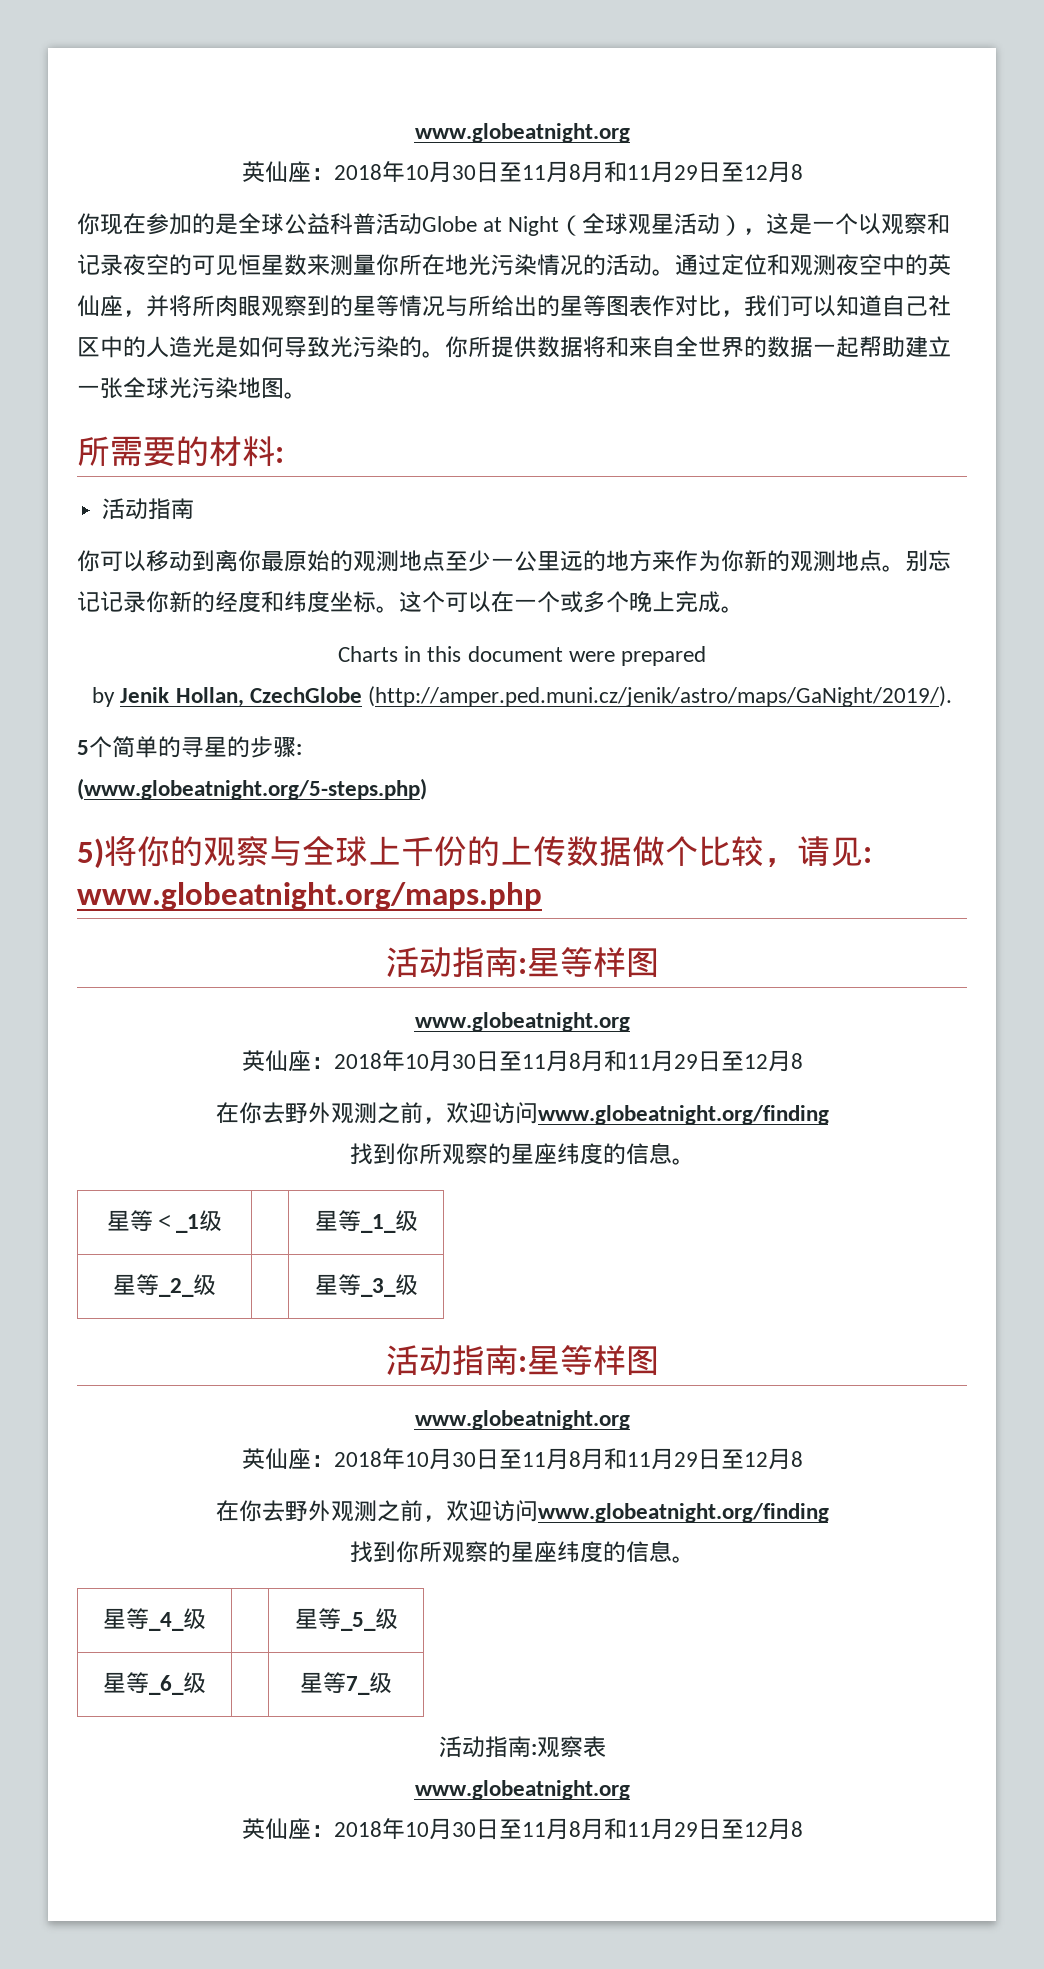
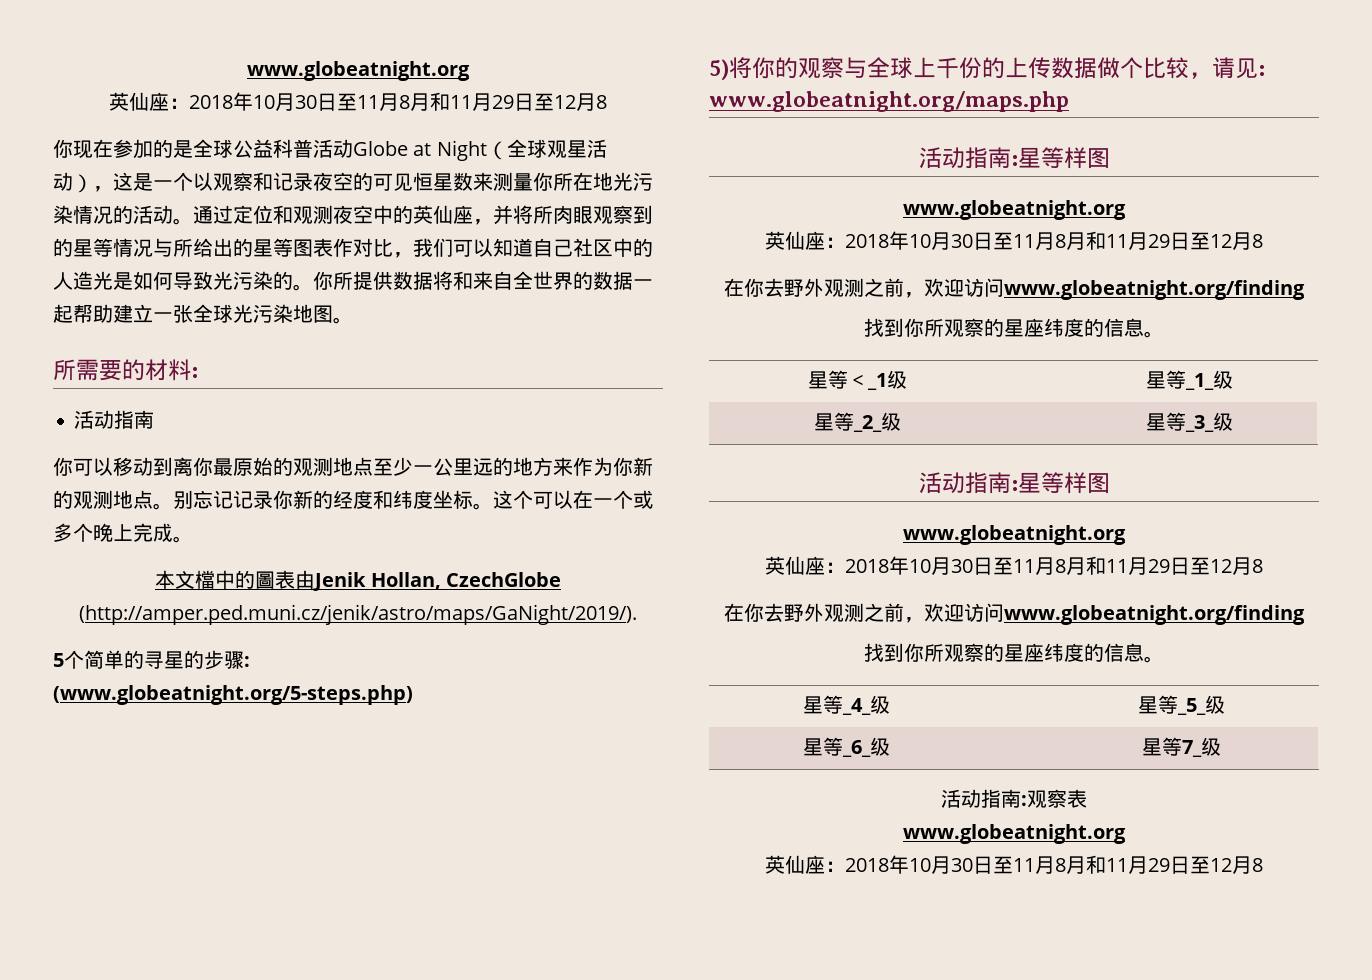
[337,646,707,666] [92,687,116,707] Charts in this document were prepared // by -> [155,570,316,589] 本文檔中的圖表由

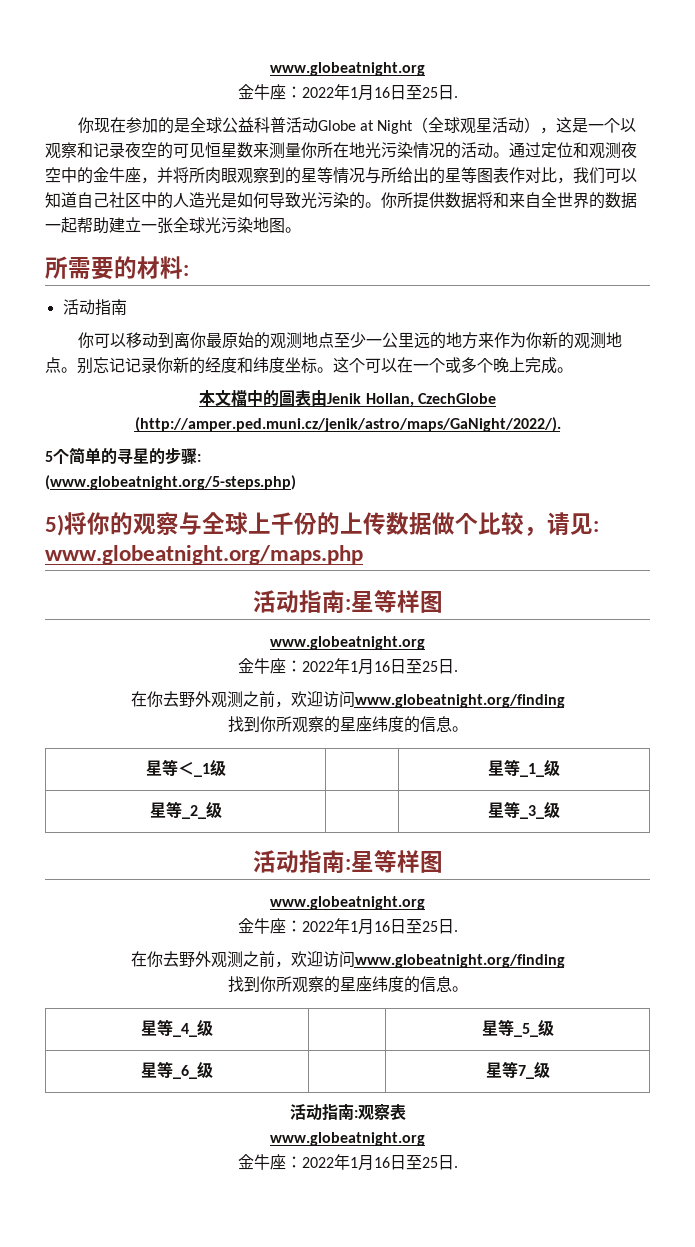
[247,61,471,81] [109,92,607,111] www.globeatnight.org // 英仙座：2018年10月30日至11月8月和11月29日至12月8 -> [270,62,425,76] [237,84,458,101] www.globeatnight.org // 金牛座：2022年1月16日至25日.
[413,205,453,224] 英仙 -> [93,167,125,183] 金牛
[79,604,637,625] (http://amper.ped.muni.cz/jenik/astro/maps/GaNight/2019/). -> [134,417,561,432] (http://amper.ped.muni.cz/jenik/astro/maps/GaNight/2022/).
[765,231,1263,250] 英仙座：2018年10月30日至11月8月和11月29日至12月8 -> [237,658,458,675] 金牛座：2022年1月16日至25日.
[765,556,1263,575] 英仙座：2018年10月30日至11月8月和11月29日至12月8 -> [237,918,458,935] 金牛座：2022年1月16日至25日.
[765,855,1263,874] 英仙座：2018年10月30日至11月8月和11月29日至12月8 -> [237,1154,458,1171] 金牛座：2022年1月16日至25日.

